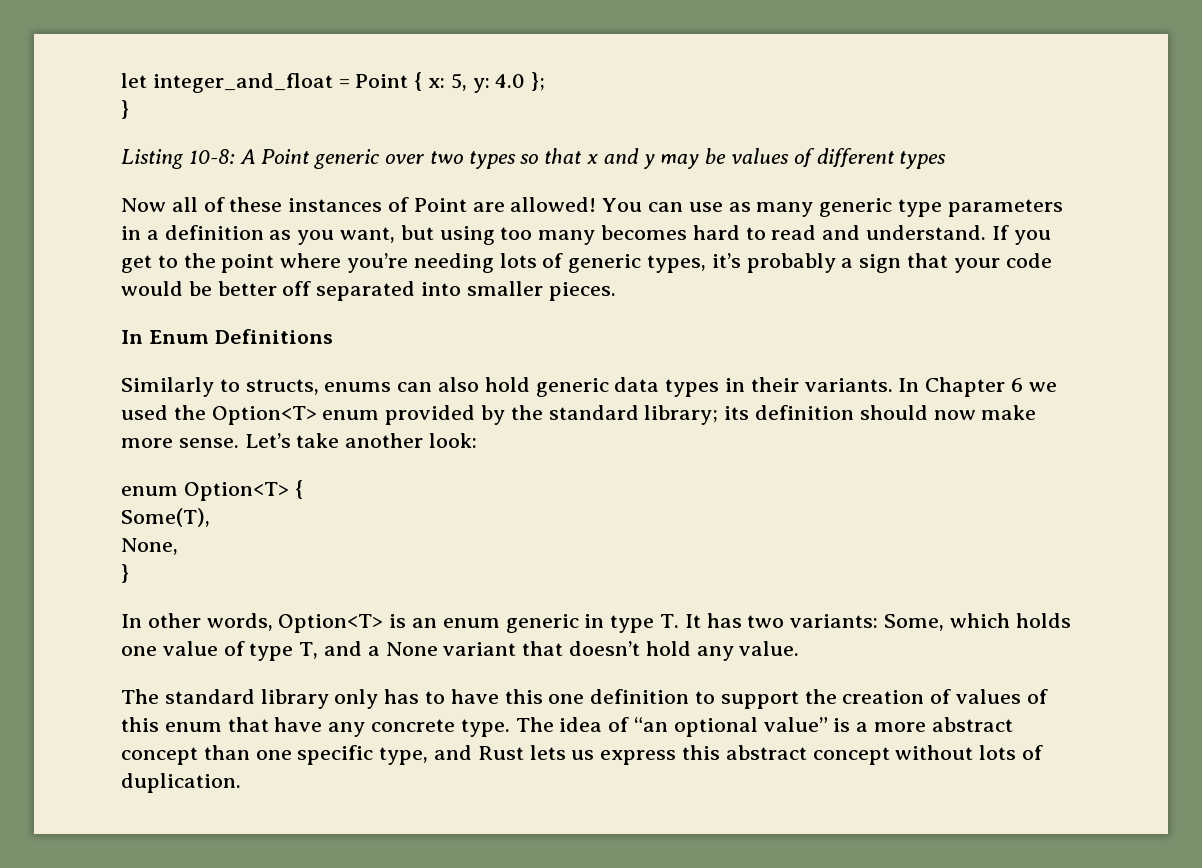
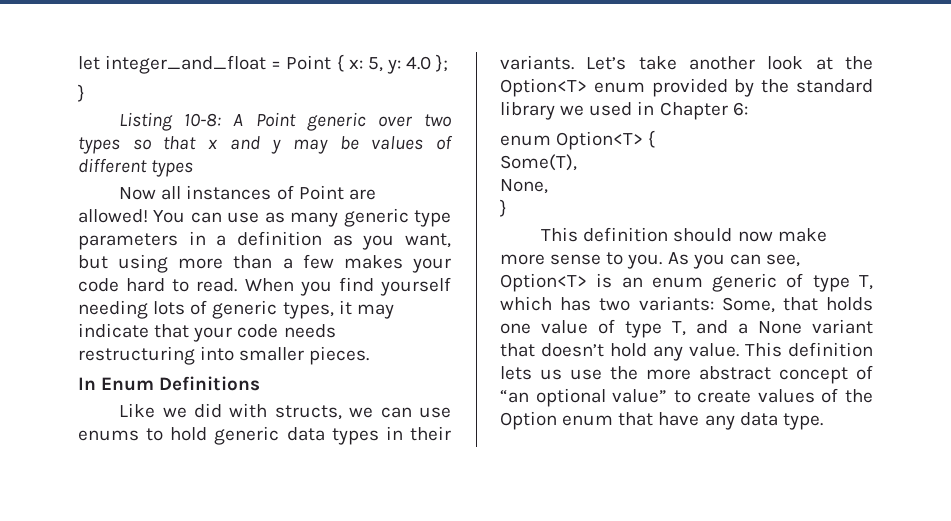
[203,197,283,212] of these -> (182, 193) none
[500,225,1051,245] [121,253,409,273] too many becomes hard to read and understand. If you get to the point where you’re -> [178,254,451,273] [78,277,451,296] more than a few makes your code hard to read. When you find yourself
[711,253,1052,273] [121,281,416,301] it’s probably a sign that your code would be better off separated -> [338,300,394,319] [78,323,336,342] [78,346,195,365] it may indicate that your code needs restructuring
[121,377,480,397] Similarly to structs, enums can also -> [119,403,451,420] [78,428,164,441] Like we did with structs, we can use enums to
[898,377,1057,397] [121,405,168,420] In Chapter 6 we used -> [586,56,833,70] Let’s take another look at
[644,405,1037,425] [121,433,478,448] library; its definition should now make more sense. Let’s take another look: -> [500,101,748,120] library we used in Chapter 6:
[121,613,273,631] In other words, -> [541,227,827,242] [500,252,800,269] This definition should now make more sense to you. As you can see,
[584,614,701,633] in type T. It -> [786,273,873,292] [500,296,552,311] of type T, which
[949,613,1010,628] which -> [782,297,818,311] that
[121,689,1048,709] [121,717,1013,737] [121,745,1044,765] [121,773,241,793] // The standard library only has to have this one definition to support the creation of values of this enum that have any concrete type. The idea of “an optional value” is a more abstract concept than one specific type, and Rust lets us express this abstract concept without lots of duplication. -> [745,342,873,357] [500,365,873,384] [500,388,873,407] [500,411,823,430] This definition lets us use the more abstract concept of “an optional value” to create values of the Option enum that have any data type.

